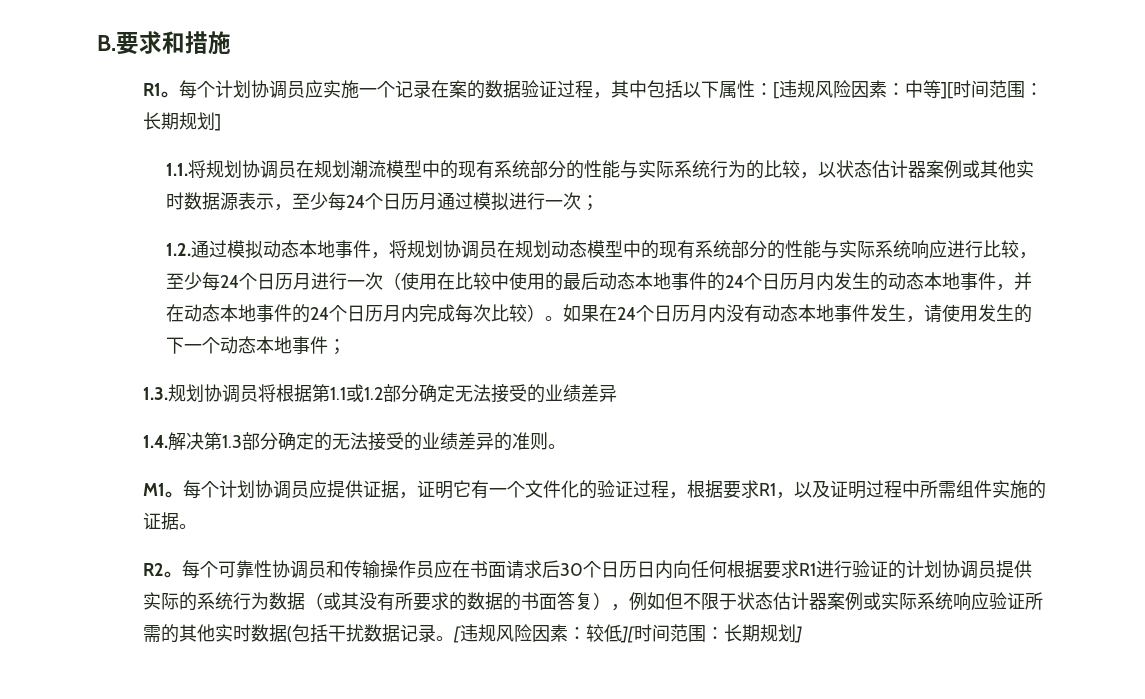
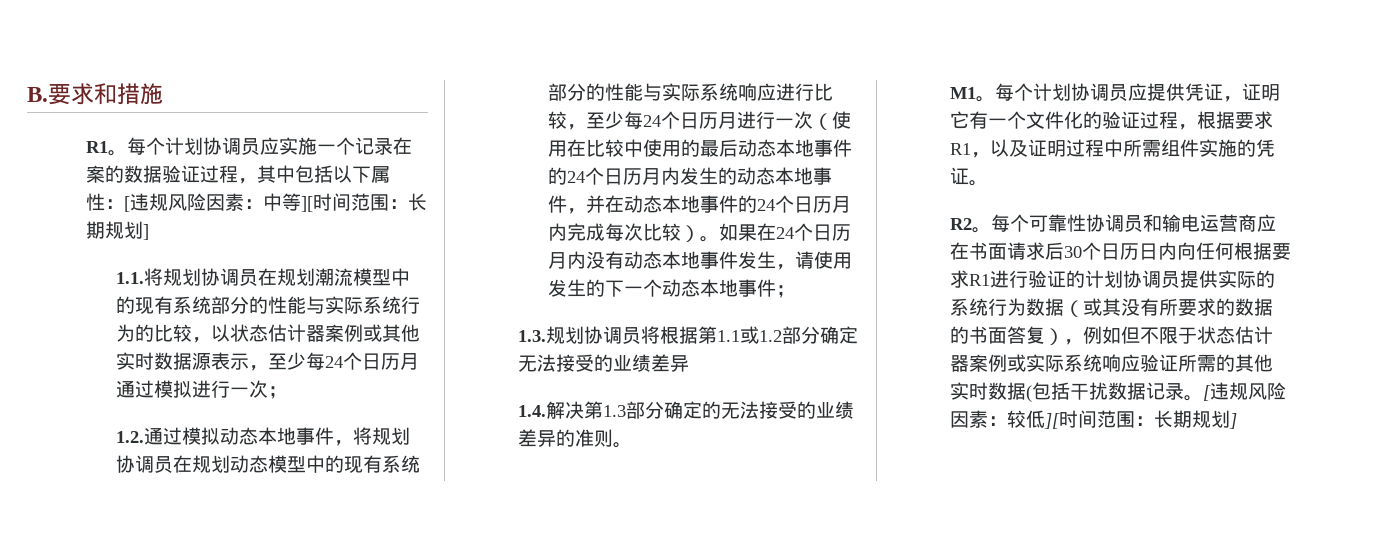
[362,480,399,498] 证据 -> [1185,83,1224,101] 凭证
[142,512,179,530] 证据 -> [1256,139,1276,157] [950,167,970,185] 凭证
[343,560,434,579] 传输操作员 -> [1162,214,1258,232] 输电运营商

